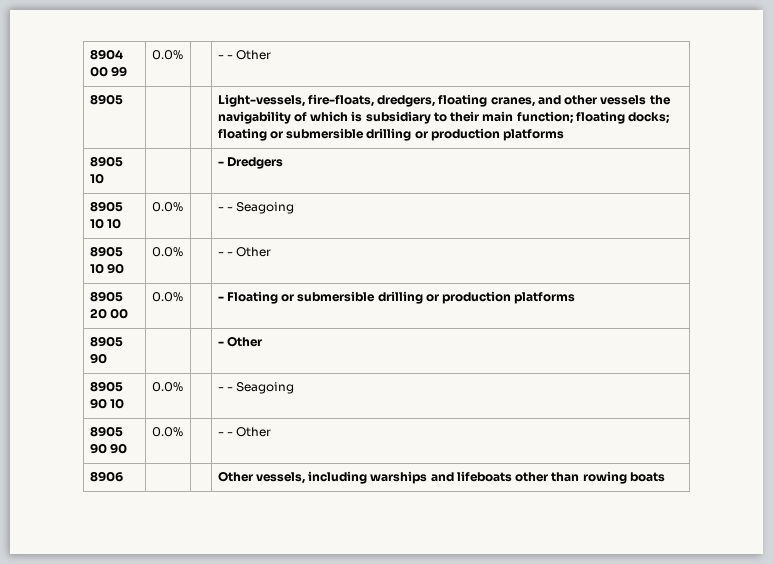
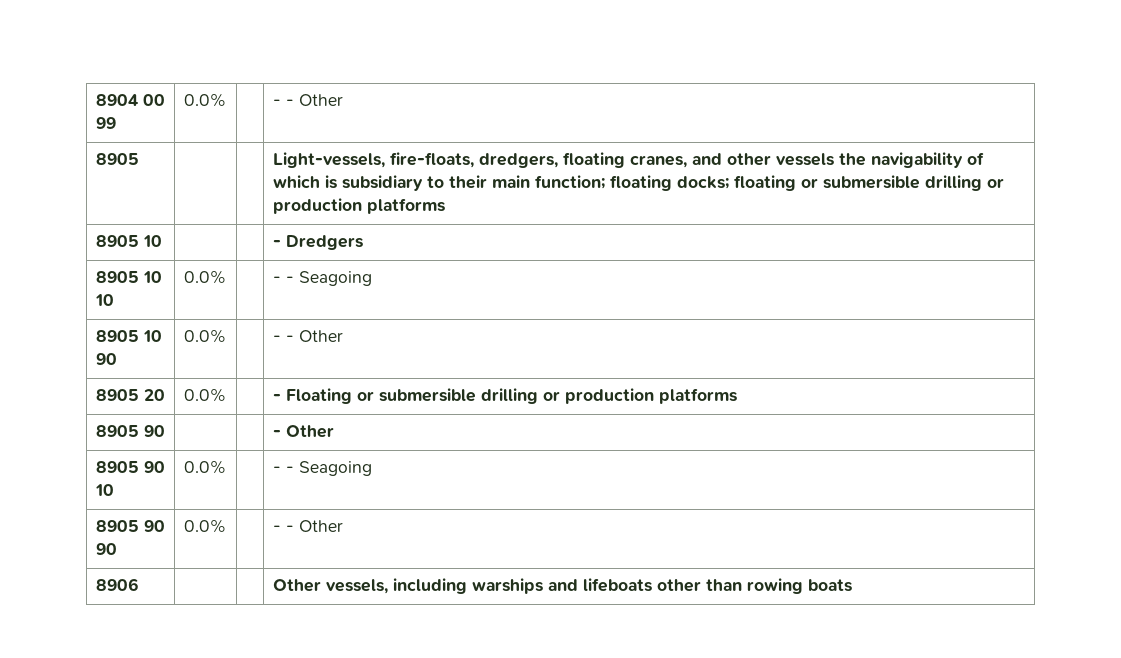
[109,308,128,319] 00 -> (165, 395) none

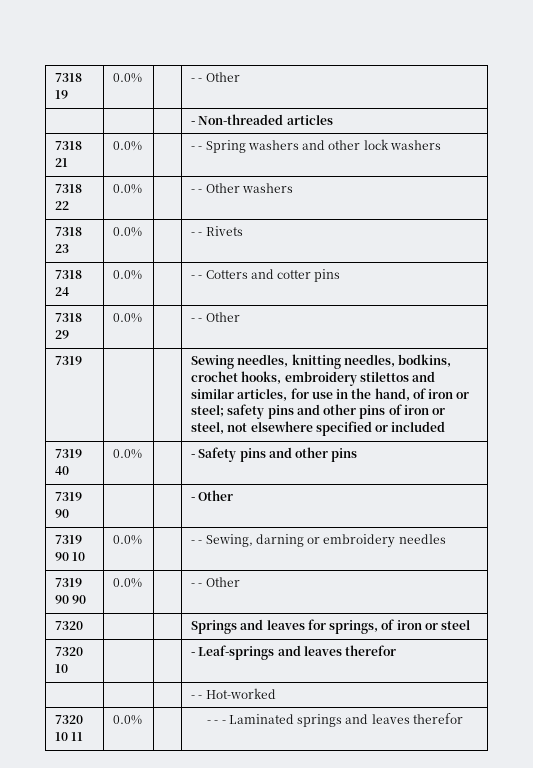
[95,94,165,106] [95,117,116,129] [183,93,226,107] [272,94,343,106] [95,153,139,165] [272,152,984,168] [272,175,1004,191] [272,198,445,214] [95,235,162,247] [272,235,363,250] [95,271,162,283] [94,294,114,306] [183,270,226,284] [272,271,372,286] [95,330,162,342] [95,353,117,365] [183,329,226,343] [272,330,343,342] [95,389,165,401] [183,388,226,402] [272,388,737,404] [95,425,139,437] 8904 00 99 | 0.0% | | - - Other // 8905 | | | Light-vessels, fire-floats, dredgers, floating cranes, and other vessels the navigability of which is subsidiary to their main function; floating docks; floating or submersible drilling or production platforms // 8905 10 | | | - Dredgers // 8905 10 10 | 0.0% | | - - Seagoing // 8905 10 90 | 0.0% | | - - Other // 8905 20 | 0.0% | | - Floating or submersible drilling or production platforms // 8905 -> [55,73,83,82] [55,90,69,99] [113,73,143,83] [191,72,240,82] [191,114,333,125] [55,141,83,150] [55,158,69,167] [113,141,143,151] [191,139,441,153] [55,184,83,193] [55,201,70,210] [113,184,143,194] [191,183,293,193] [55,227,83,236] [55,244,70,253] [113,227,143,237] [191,226,243,236] [55,270,83,279] [55,287,70,296] [113,270,143,280] [191,269,341,282] [55,313,83,322] [55,330,70,339] [113,313,143,323] [191,312,240,322] [55,356,83,365] [191,354,452,369] [191,371,436,386] [191,388,470,401] [191,404,446,419] [191,421,446,436] [55,449,83,458] [55,466,70,475] [113,449,143,459] [191,447,358,462] [55,492,83,501] 7318 19 | 0.0% | | - - Other // | | | - Non-threaded articles // 7318 21 | 0.0% | | - - Spring washers and other lock washers // 7318 22 | 0.0% | | - - Other washers // 7318 23 | 0.0% | | - - Rivets // 7318 24 | 0.0% | | - - Cotters and cotter pins // 7318 29 | 0.0% | | - - Other // 7319 | | | Sewing needles, knitting needles, bodkins, crochet hooks, embroidery stilettos and similar articles, for use in the hand, of iron or steel; safety pins and other pins of iron or steel, not elsewhere specified or included // 7319 40 | 0.0% | | - Safety pins and other pins // 7319
[95,461,139,473] 8905 -> [55,535,83,544] 7319
[298,461,372,476] [95,520,139,532] Seagoing // 8905 -> [205,534,446,548] [55,578,83,587] Sewing, darning or embroidery needles // 7319
[95,578,139,591] [272,578,852,594] 8906 | | | Other vessels, including warships and lifeboats other than rowing boats -> [55,621,84,630] [191,619,471,634] [55,647,84,656] [55,664,69,673] [191,645,397,660] [191,688,276,699] [55,715,84,724] [55,732,84,741] [113,715,143,725] [207,713,463,727] 7320 | | | Springs and leaves for springs, of iron or steel // 7320 10 | | | - Leaf-springs and leaves therefor // | | | - - Hot-worked // 7320 10 11 | 0.0% | | - - - Laminated springs and leaves therefor

